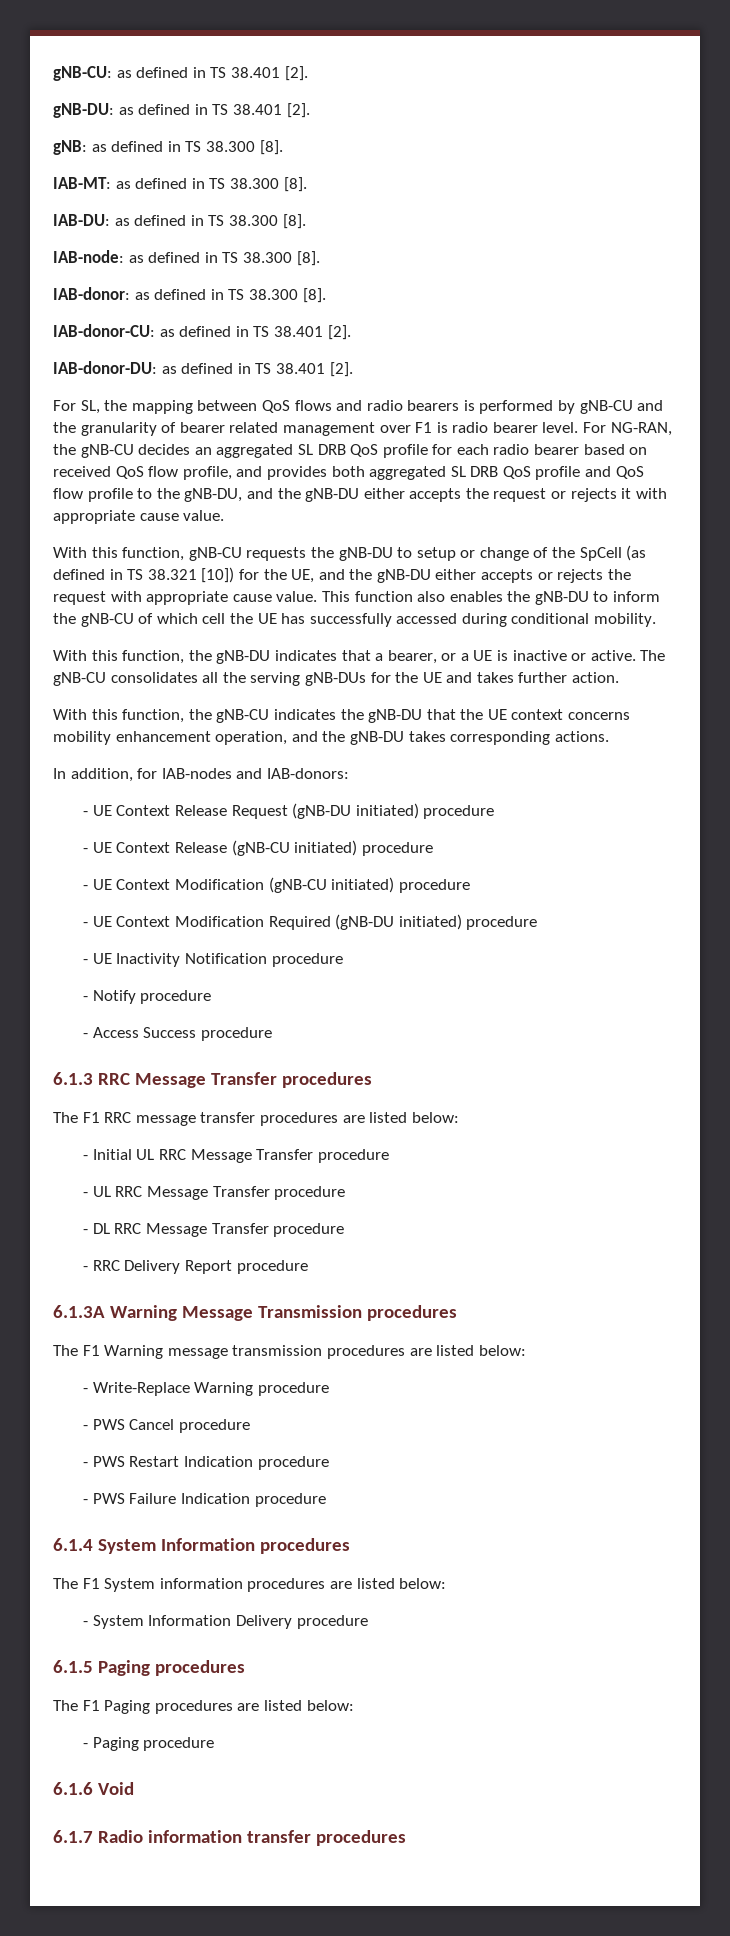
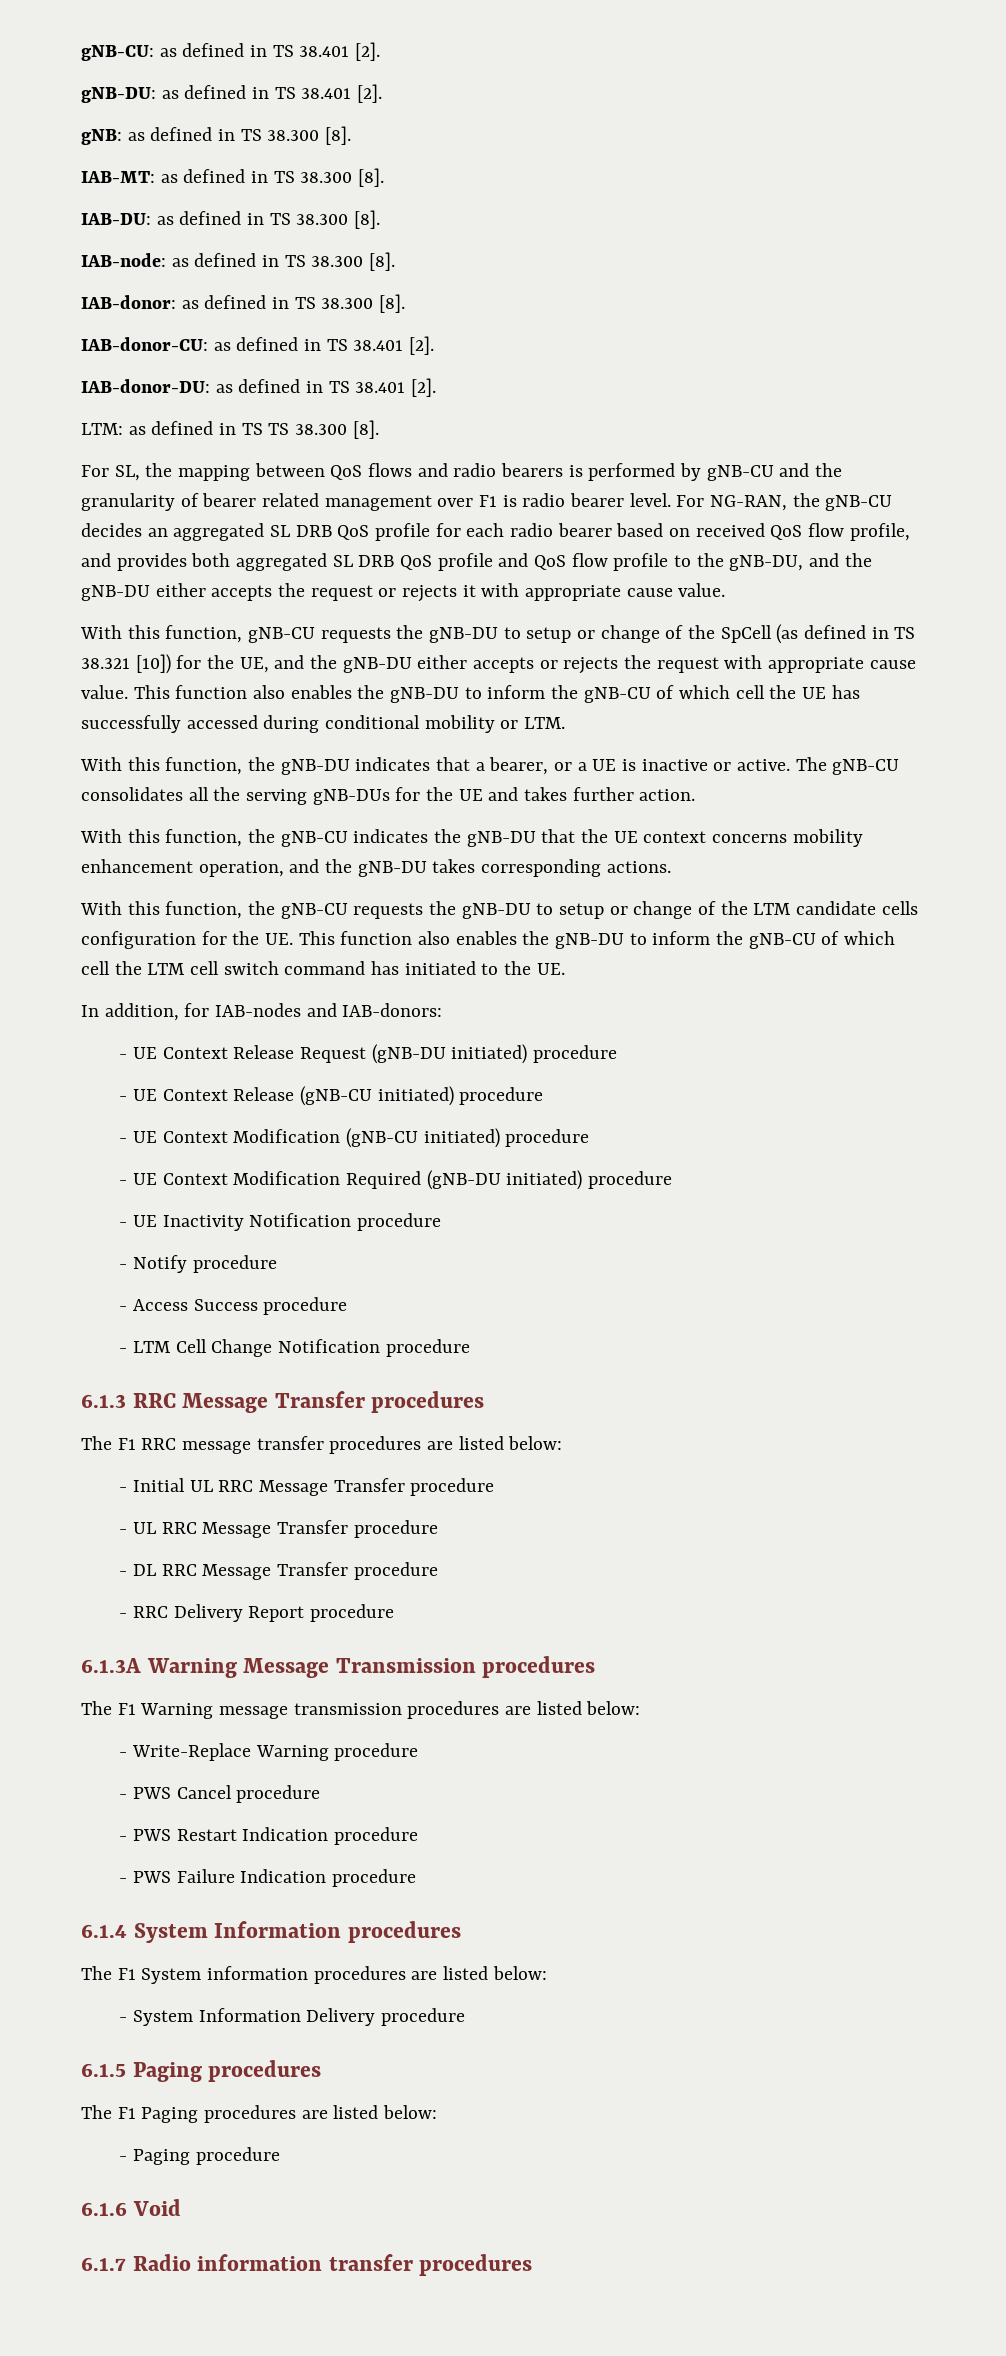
(353, 369) none -> [81,420,379,439] // LTM: as defined in TS TS 38.300 [8].
[594,613,657,627] mobility. -> [424,715,566,733] mobility or LTM.
(609, 736) none -> [80,901,918,919] [81,931,896,949] [81,961,565,975] // With this function, the gNB-CU requests the gNB-DU to setup or change of the LTM candidate cells configuration for the UE. This function also enables the gNB-DU to inform the gNB-CU of which cell the LTM cell switch command has initiated to the UE.
(273, 1034) none -> [119,1339,470,1357] // - LTM Cell Change Notification procedure

